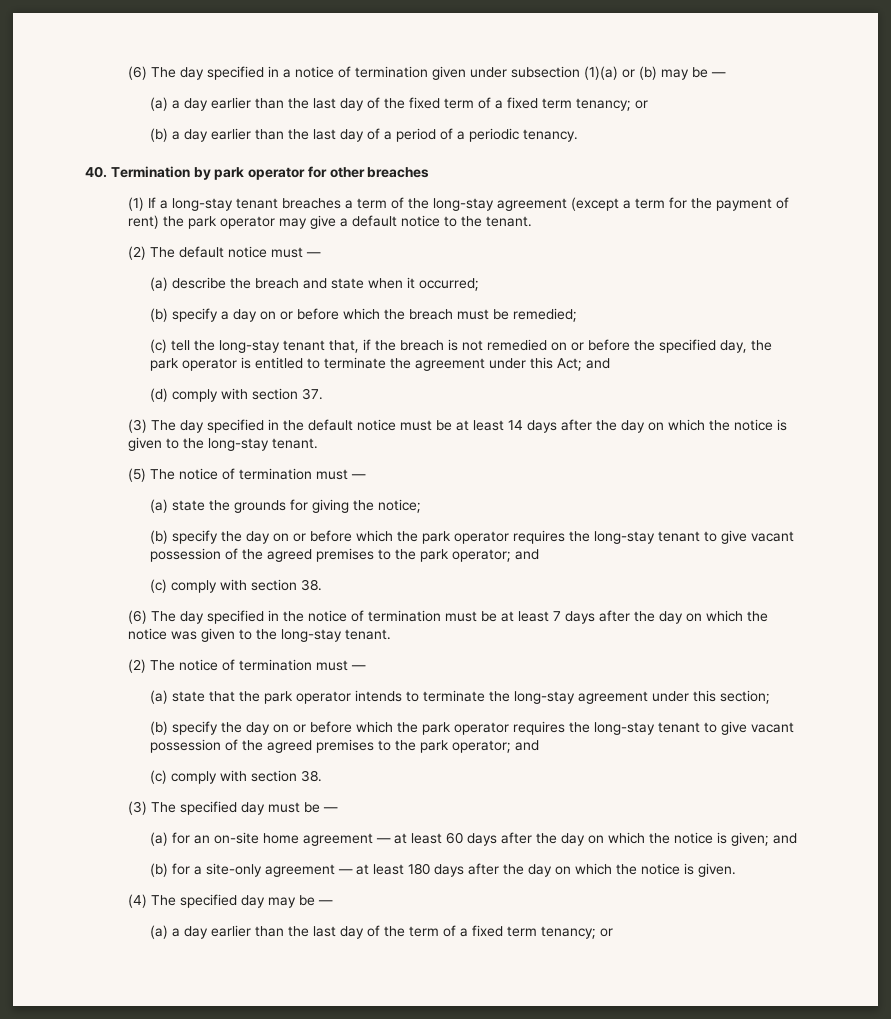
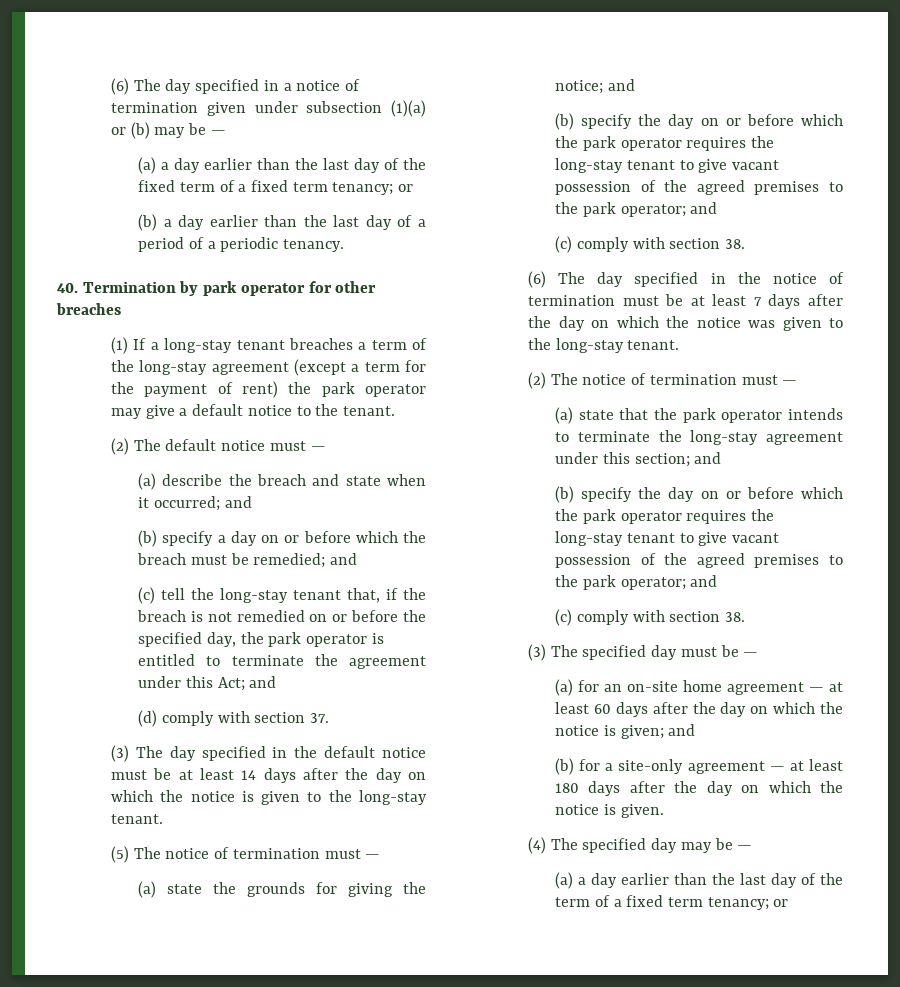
(479, 284) none -> [224,496,252,508] and
(577, 315) none -> [329,553,357,565] and
(421, 506) none -> [607,79,635,91] and
(770, 697) none -> [694,452,722,464] and

